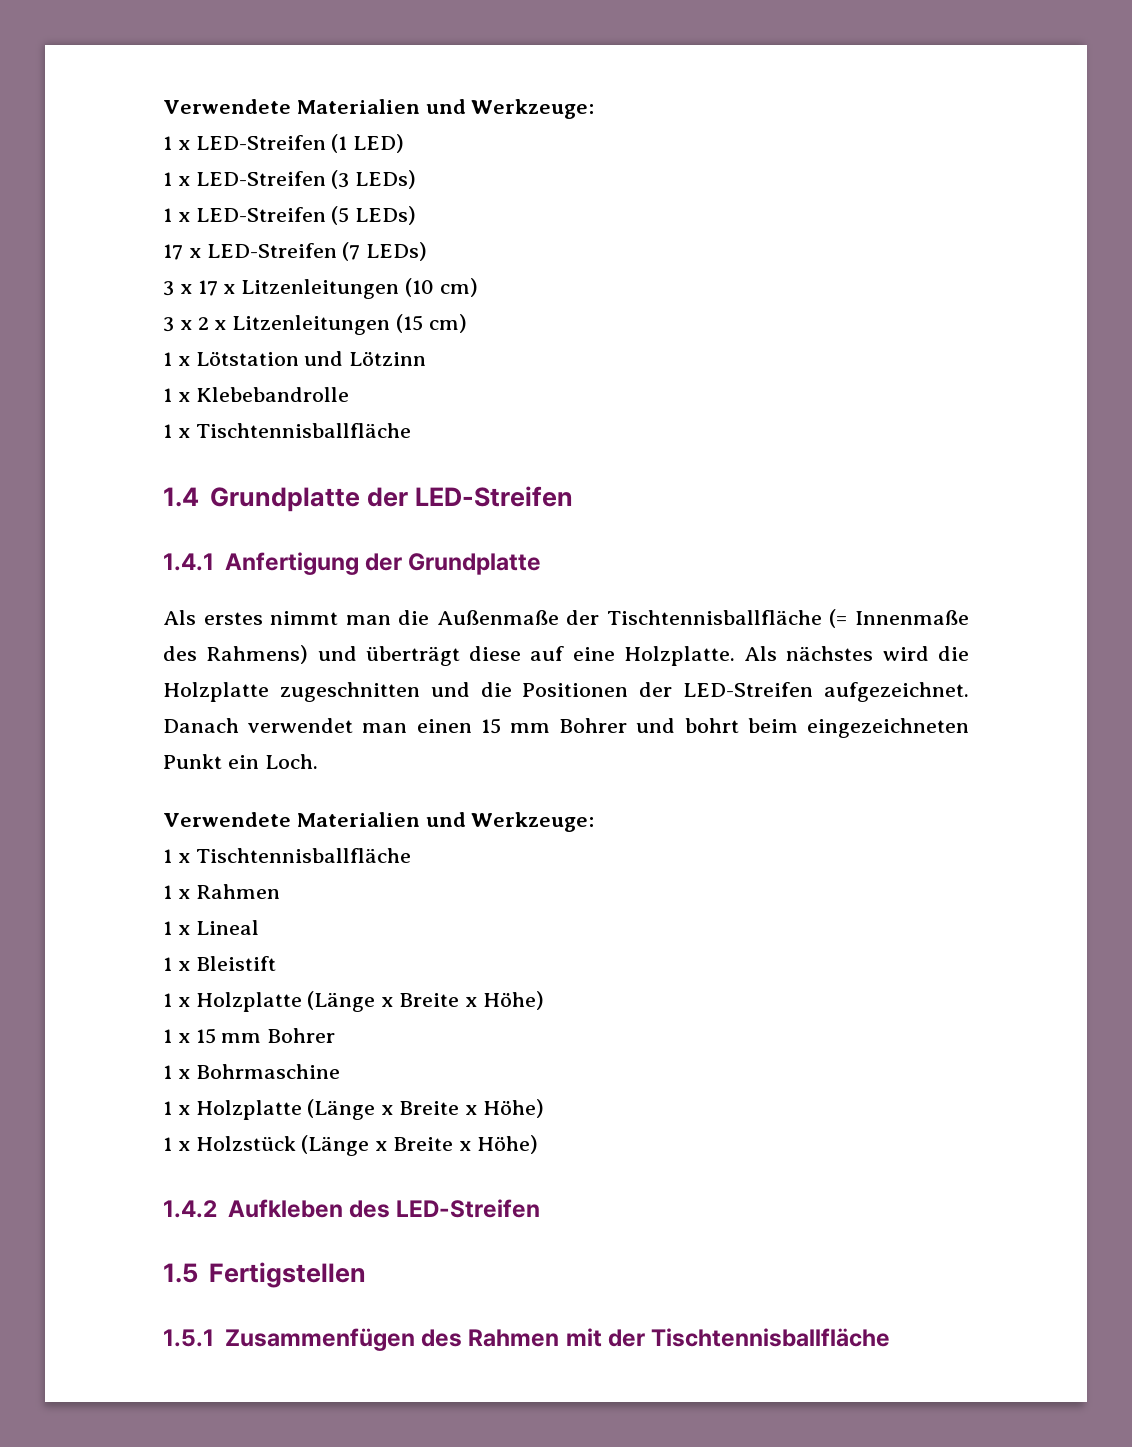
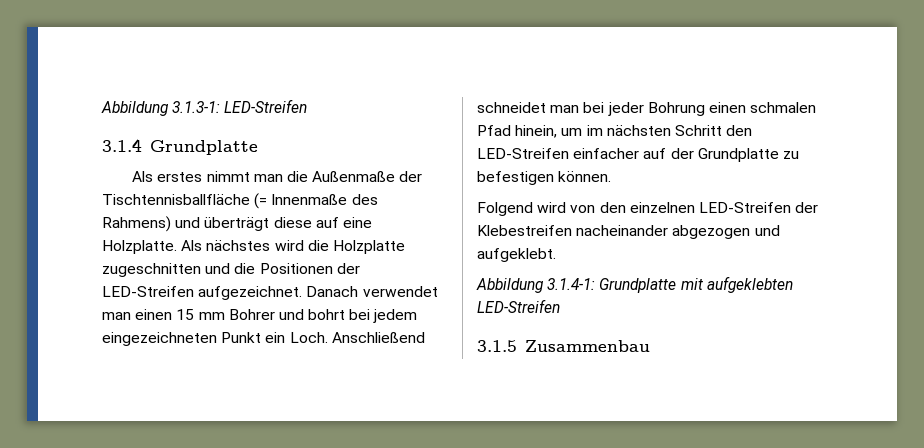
[163,99,595,119] [163,134,405,153] [163,170,417,189] [163,206,417,225] [163,242,428,261] [163,278,478,299] [163,314,467,335] [163,351,427,366] [163,387,349,402] [163,423,411,438] [163,486,573,512] [163,552,403,575] Verwendete Materialien und Werkzeuge: // 1 x LED-Streifen (1 LED) // 1 x LED-Streifen (3 LEDs) // 1 x LED-Streifen (5 LEDs) // 17 x LED-Streifen (7 LEDs) // 3 x 17 x Litzenleitungen (10 cm) // 3 x 2 x Litzenleitungen (15 cm) // 1 x Lötstation und Lötzinn // 1 x Klebebandrolle // 1 x Tischtennisballfläche // 1.4 Grundplatte der LED-Streifen // 1.4.1 Anfertigung der -> [101,99,308,116] [102,139,142,152] Abbildung 3.1.3-1: LED-Streifen // 3.1.4
[747,718,798,733] beim -> [349,309,418,323] bei jedem
[163,812,595,832] [163,848,411,863] [163,884,280,899] [163,920,259,935] [163,956,276,971] [163,991,544,1012] [163,1028,336,1044] [163,1064,340,1079] [163,1099,544,1120] [163,1135,538,1156] [163,1199,541,1218] [163,1262,366,1288] [163,1328,891,1351] // Verwendete Materialien und Werkzeuge: // 1 x Tischtennisballfläche // 1 x Rahmen // 1 x Lineal // 1 x Bleistift // 1 x Holzplatte (Länge x Breite x Höhe) // 1 x 15 mm Bohrer // 1 x Bohrmaschine // 1 x Holzplatte (Länge x Breite x Höhe) // 1 x Holzstück (Länge x Breite x Höhe) // 1.4.2 Aufkleben des LED-Streifen // 1.5 Fertigstellen // 1.5.1 Zusammenfügen des Rahmen mit der Tischtennisballfläche -> [331,332,425,343] [477,102,817,116] [477,125,753,138] [477,148,799,162] [477,171,612,185] [477,202,819,216] [477,225,780,239] [477,248,556,262] [476,276,793,293] [477,299,560,313] [477,340,650,352] Anschließend schneidet man bei jeder Bohrung einen schmalen Pfad hinein, um im nächsten Schritt den LED-Streifen einfacher auf der Grundplatte zu befestigen können. // Folgend wird von den einzelnen LED-Streifen der Klebestreifen nacheinander abgezogen und aufgeklebt. // Abbildung 3.1.4-1: Grundplatte mit aufgeklebten LED-Streifen // 3.1.5 Zusammenbau

